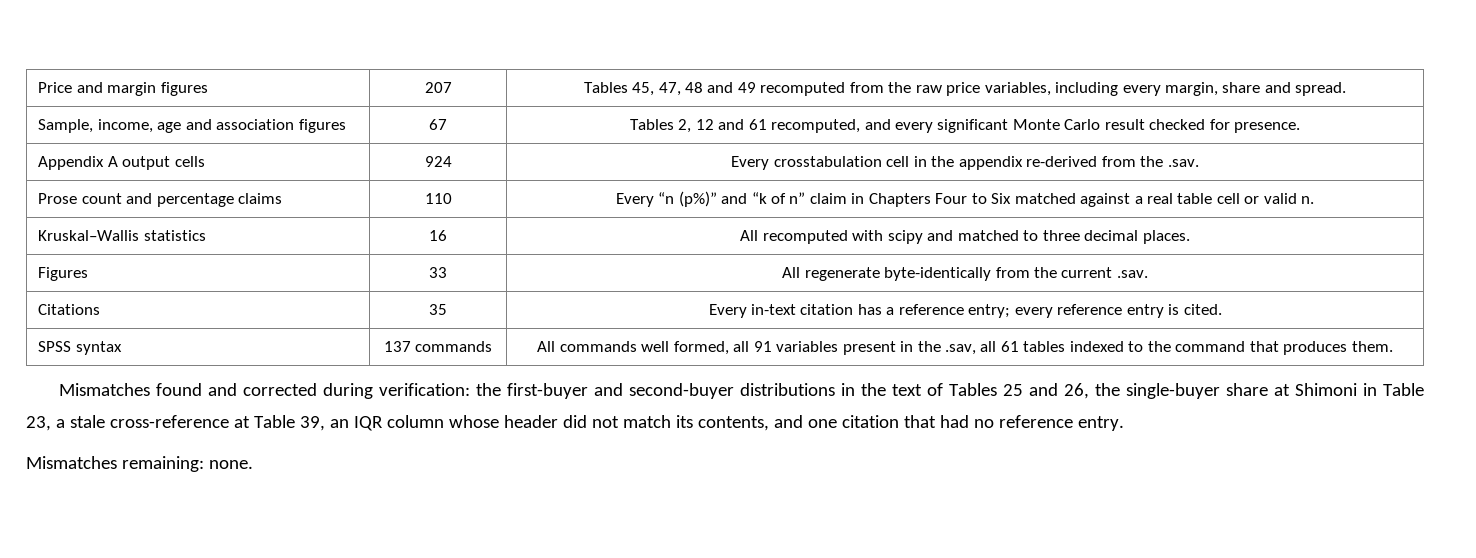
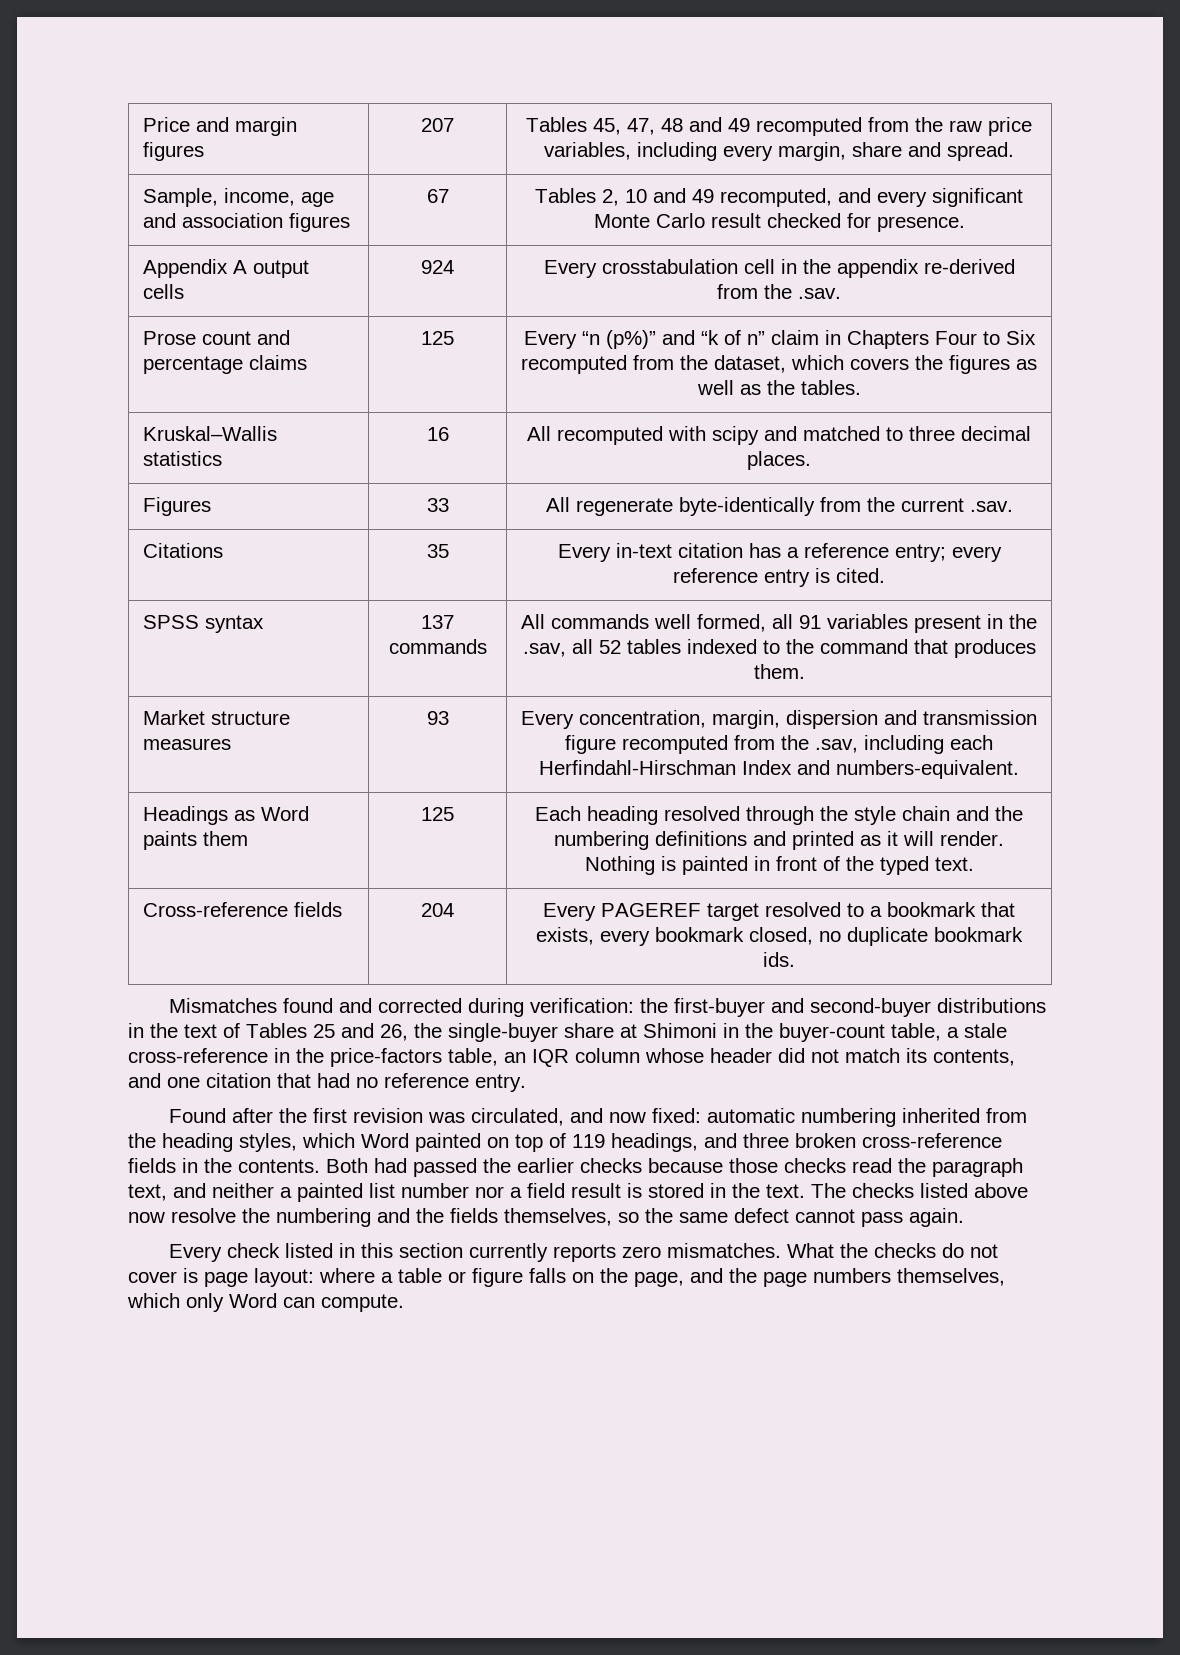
[695,119,767,130] 12 and 61 -> [625,188,714,203] 10 and 49
[424,193,452,204] 110 -> [421,331,454,345] 125
[1014,193,1315,207] matched against a real table cell or valid n. -> [521,355,1037,374] [696,380,861,395] recomputed from the dataset, which covers the figures as well as the tables.
[1000,341,1019,352] 61 -> [598,640,621,654] 52
(1393, 346) none -> [142,710,290,725] [142,738,231,750] [426,711,449,725] [521,710,1037,729] [565,735,993,754] [539,760,1019,779] [142,806,309,825] [142,831,248,850] [421,807,454,821] [535,806,1023,825] [554,831,1004,850] [584,856,974,875] [142,902,342,917] [421,903,454,917] [543,902,1015,921] [536,927,1023,946] [763,952,795,967] // Market structure measures | 93 | Every concentration, margin, dispersion and transmission figure recomputed from the .sav, including each Herfindahl-Hirschman Index and numbers-equivalent. // Headings as Word paints them | 125 | Each heading resolved through the style chain and the numbering definitions and printed as it will render. Nothing is painted in front of the typed text. // Cross-reference fields | 204 | Every PAGEREF target resolved to a bookmark that exists, every bookmark closed, no duplicate bookmark ids.
[1383,383,1425,396] [26,415,325,431] Table 23, a stale cross-reference at Table 39, -> [745,1023,1007,1042] [128,1048,498,1067] the buyer-count table, a stale cross-reference in the price-factors table,
[26,456,253,472] Mismatches remaining: none. -> [168,1108,1027,1127] [128,1133,1002,1152] [128,1158,1023,1177] [128,1183,1028,1202] [128,1208,964,1227] [168,1243,998,1262] [128,1268,1005,1287] [127,1293,404,1312] Found after the first revision was circulated, and now fixed: automatic numbering inherited from the heading styles, which Word painted on top of 119 headings, and three broken cross-reference fields in the contents. Both had passed the earlier checks because those checks read the paragraph text, and neither a painted list number nor a field result is stored in the text. The checks listed above now resolve the numbering and the fields themselves, so the same defect cannot pass again. // Every check listed in this section currently reports zero mismatches. What the checks do not cover is page layout: where a table or figure falls on the page, and the page numbers themselves, which only Word can compute.

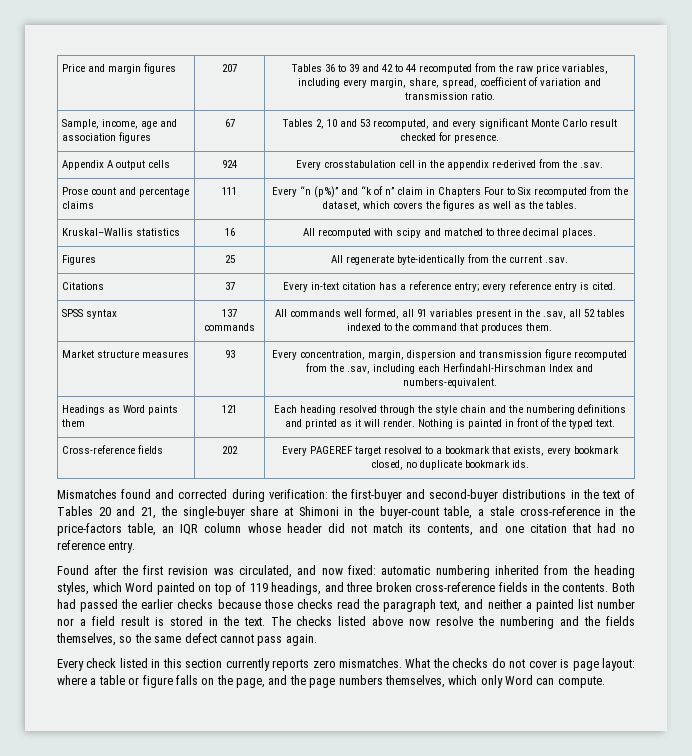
[593,117,750,135] 45, 47, 48 and 49 -> [324,64,416,72] 36 to 39 and 42 to 44
[852,142,1014,161] share and spread. -> [409,77,601,88] [404,92,495,100] share, spread, coefficient of variation and transmission ratio.
[692,189,714,203] 49 -> [359,119,370,127] 53
[421,331,454,345] 125 -> [222,187,237,195] 111
[426,498,449,512] 33 -> [224,255,235,263] 25
[426,544,449,558] 35 -> [224,282,235,290] 37
[421,807,454,821] 125 -> [222,405,237,413] 121
[421,903,454,917] 204 -> [222,446,238,454] 202
[313,1023,408,1041] 25 and 26, -> [98,506,157,519] 20 and 21,

